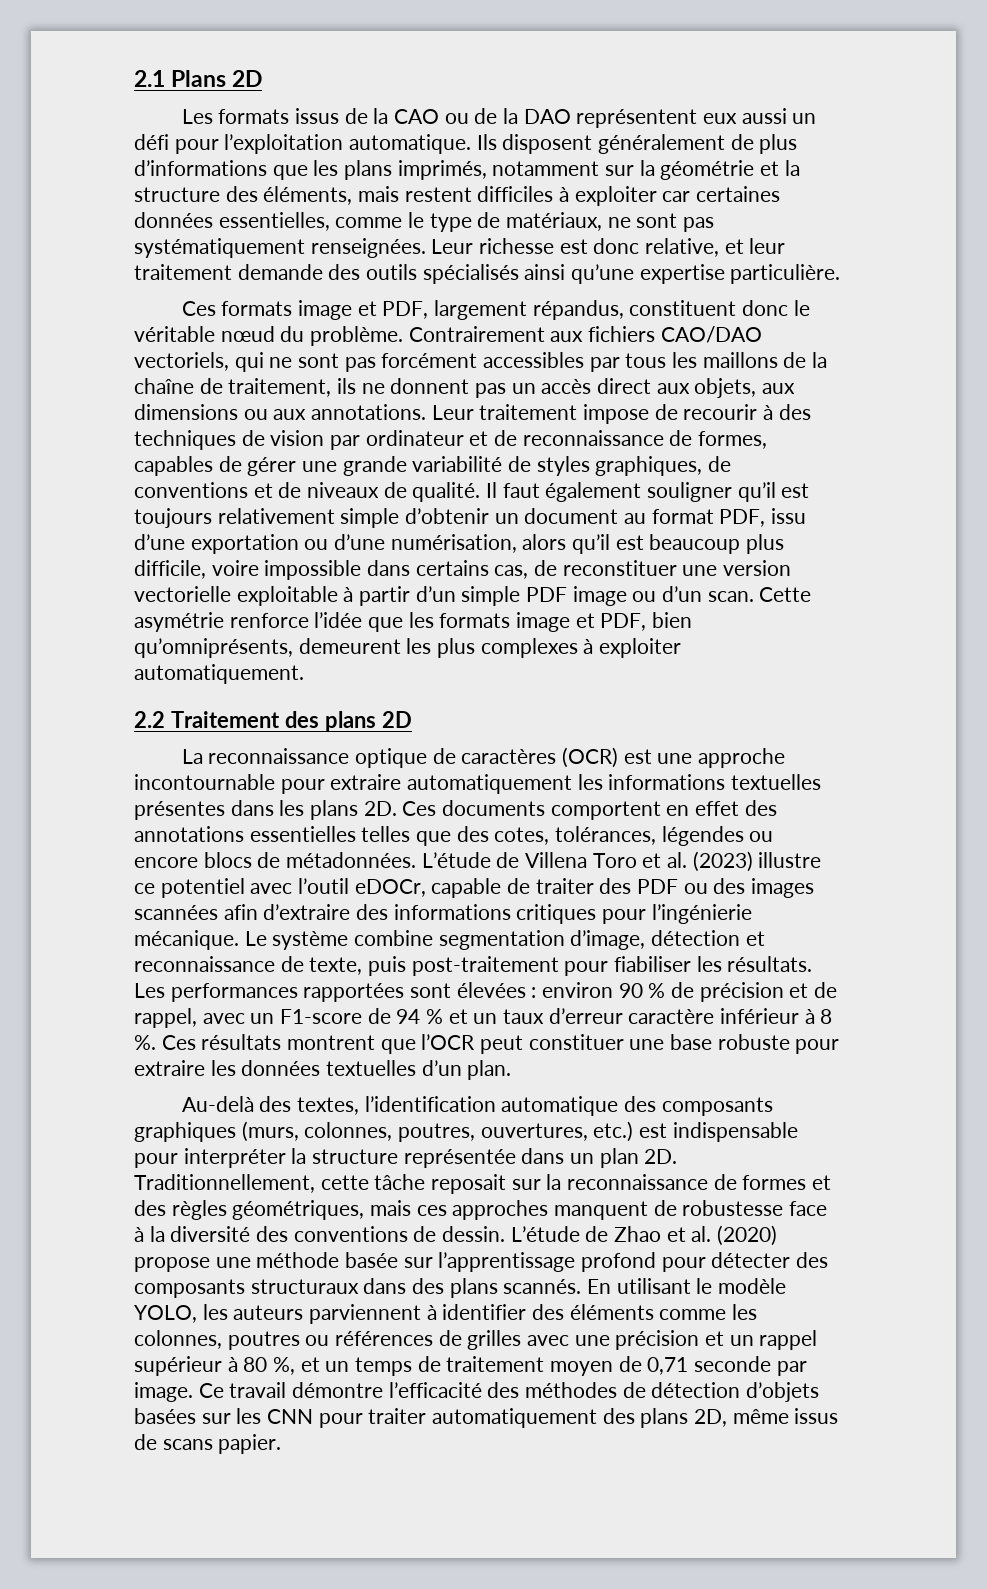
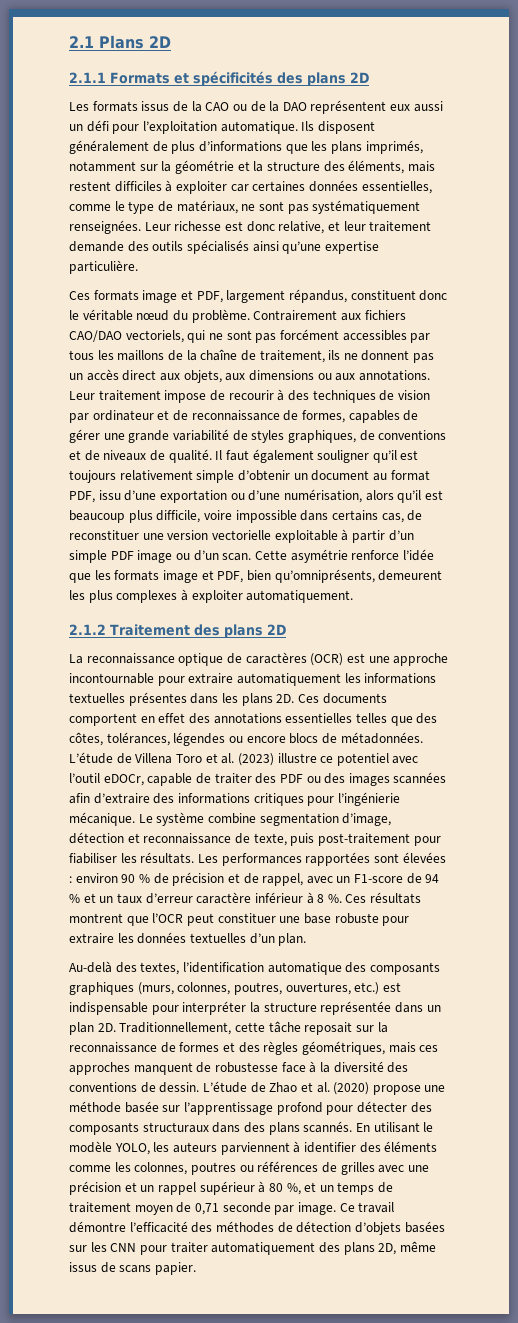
(263, 78) none -> [69,71,369,86] // 2.1.1 Formats et spécificités des plans 2D
[134,711,165,728] 2.2 -> [69,624,106,635] 2.1.2
[494,827,550,845] cotes, -> [69,732,103,746] côtes,

